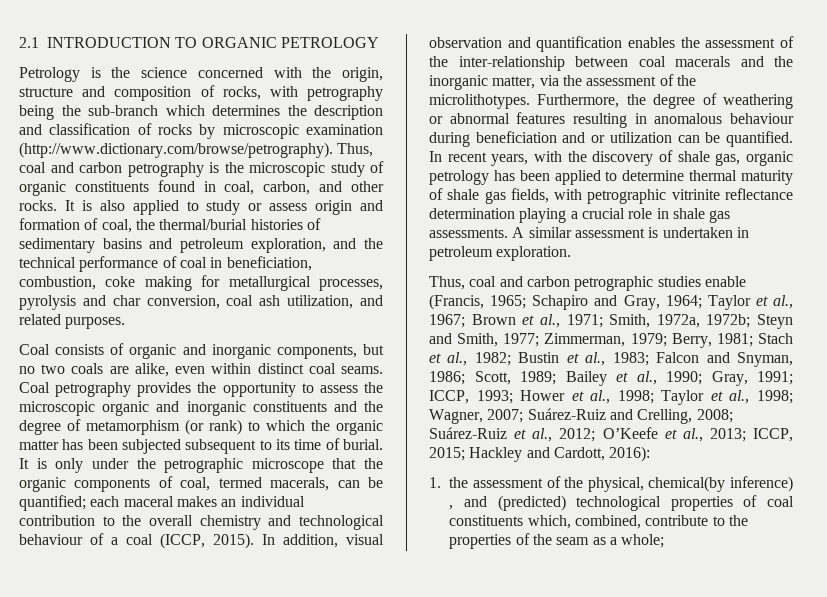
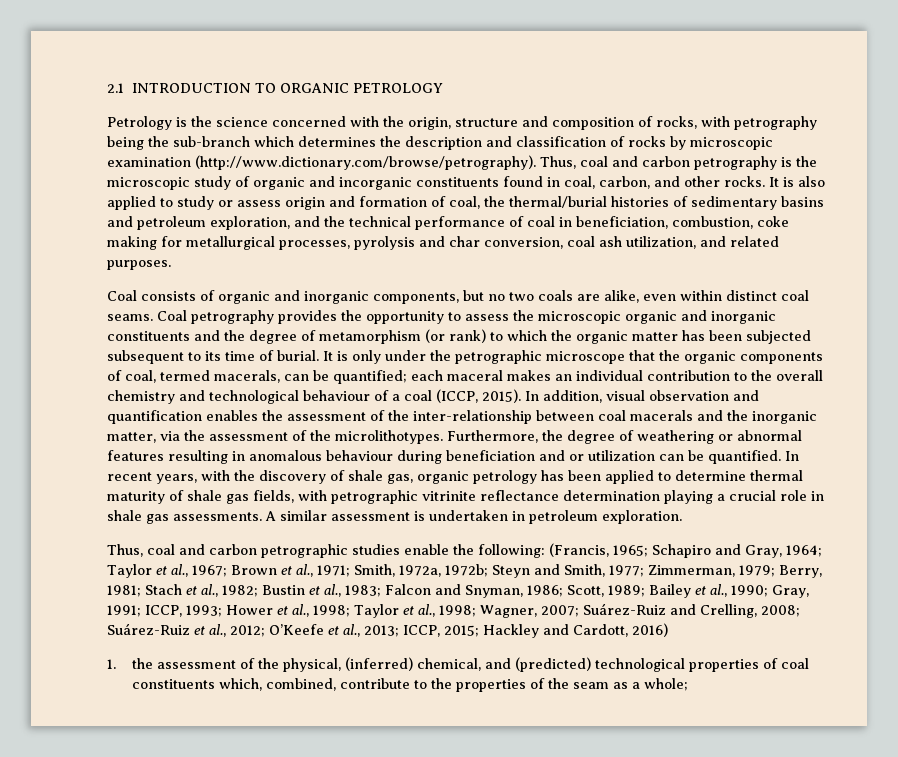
(66, 188) none -> [309,176,412,190] and incorganic
(746, 281) none -> [453,544,545,558] the following:
[609,446,651,462] 2016): -> [632,623,668,637] 2016)
[648,476,793,492] [449,505,454,510] chemical(by inference) , -> [345,657,482,671] (inferred) chemical,

